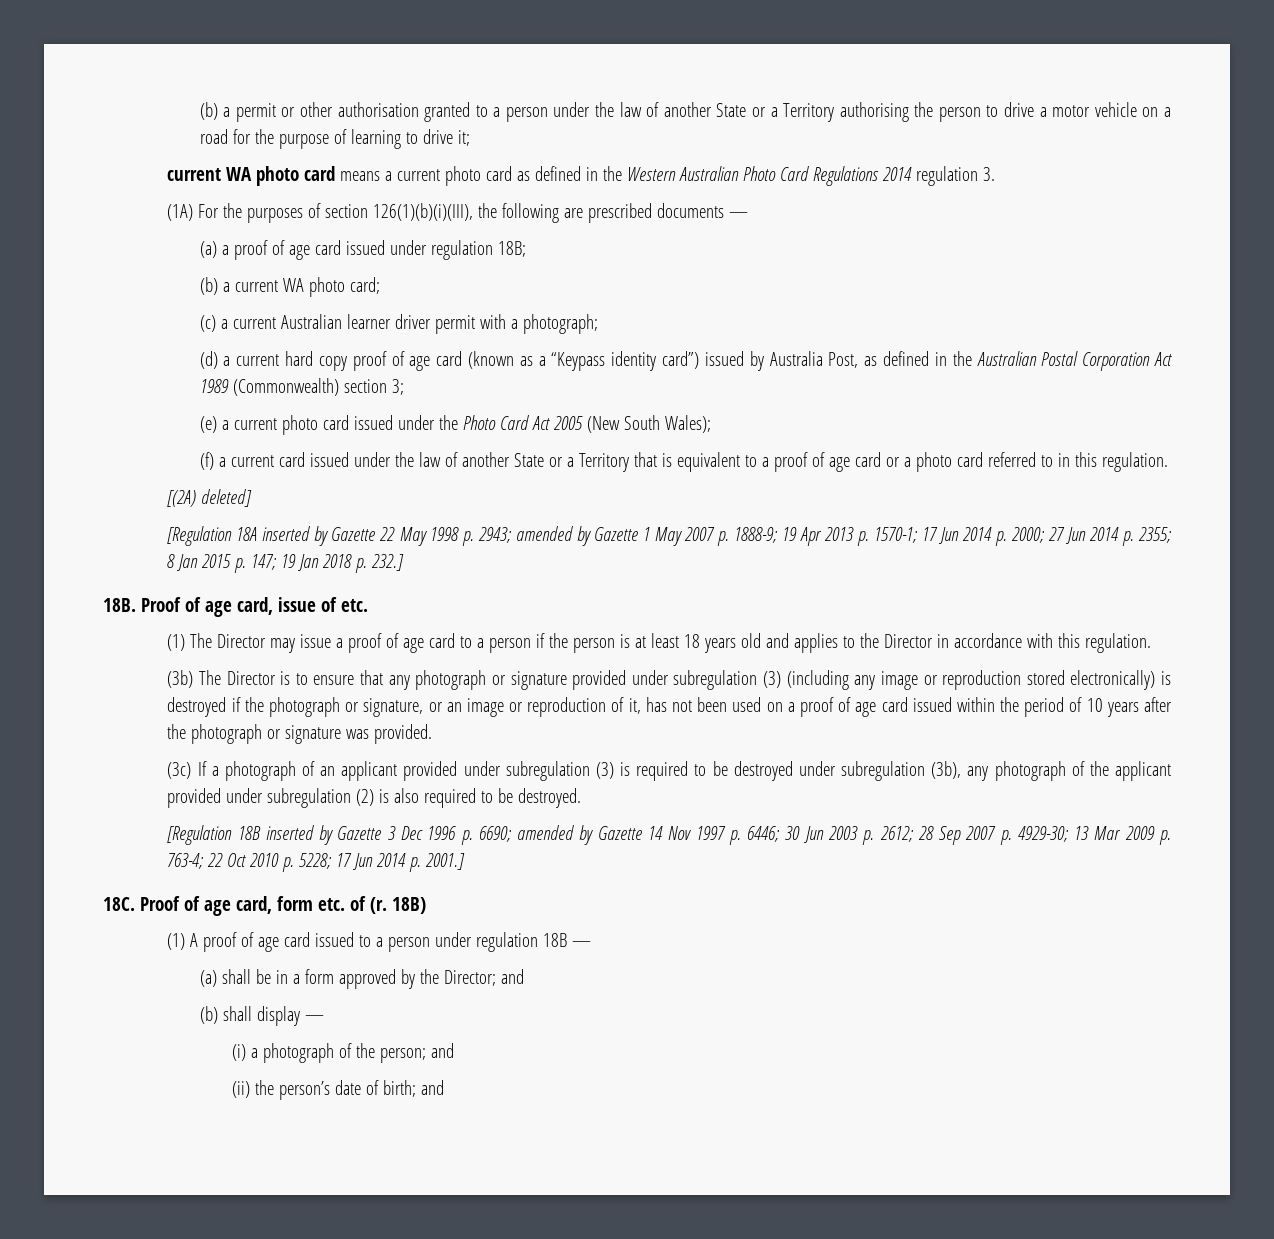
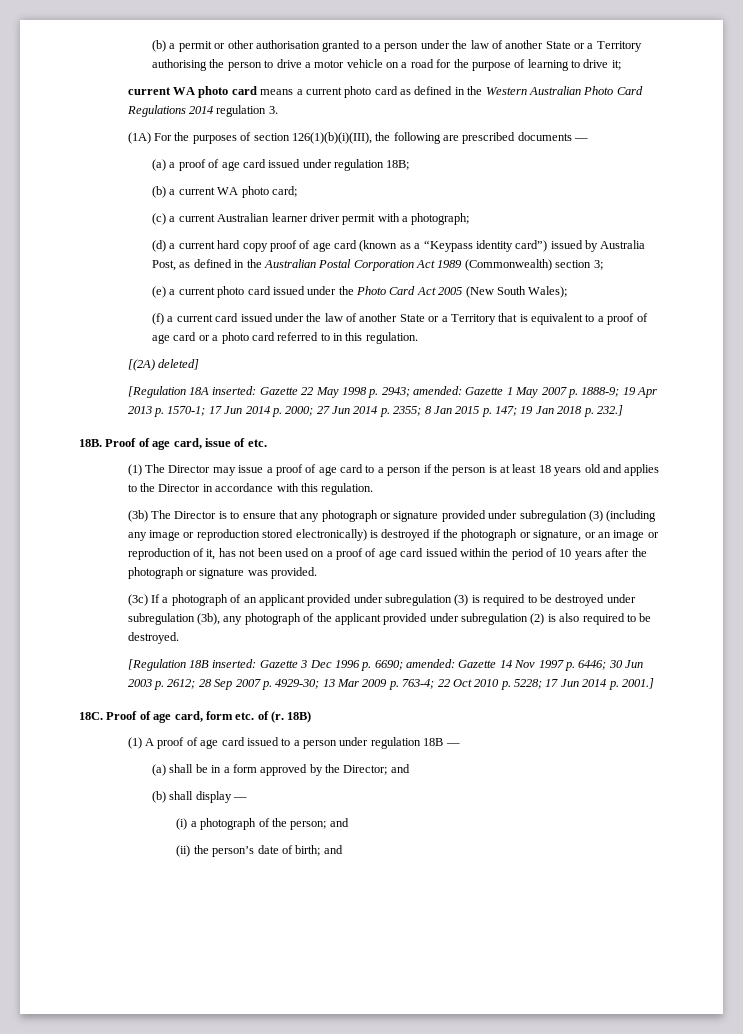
[262,526,329,546] inserted by -> [212,386,257,395] inserted:
[515,526,591,546] amended by -> [413,386,463,395] amended:
[265,825,334,845] inserted by -> [212,659,257,668] inserted:
[517,825,594,845] amended by -> [406,659,456,668] amended:

